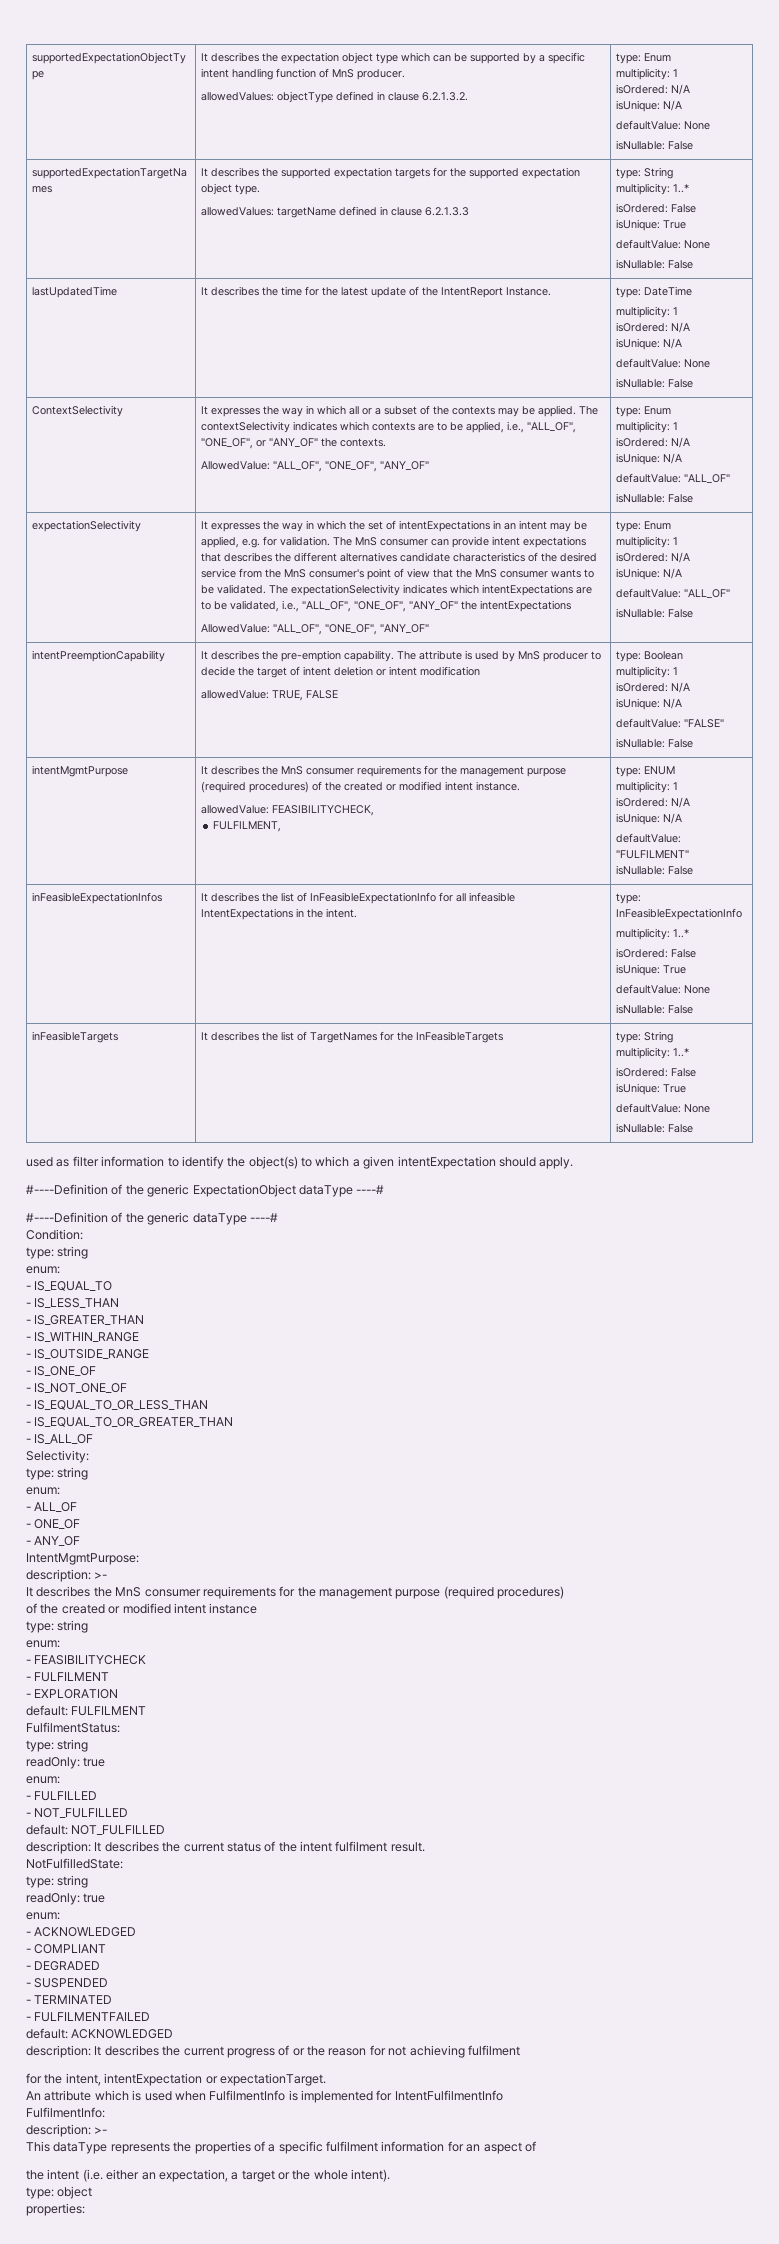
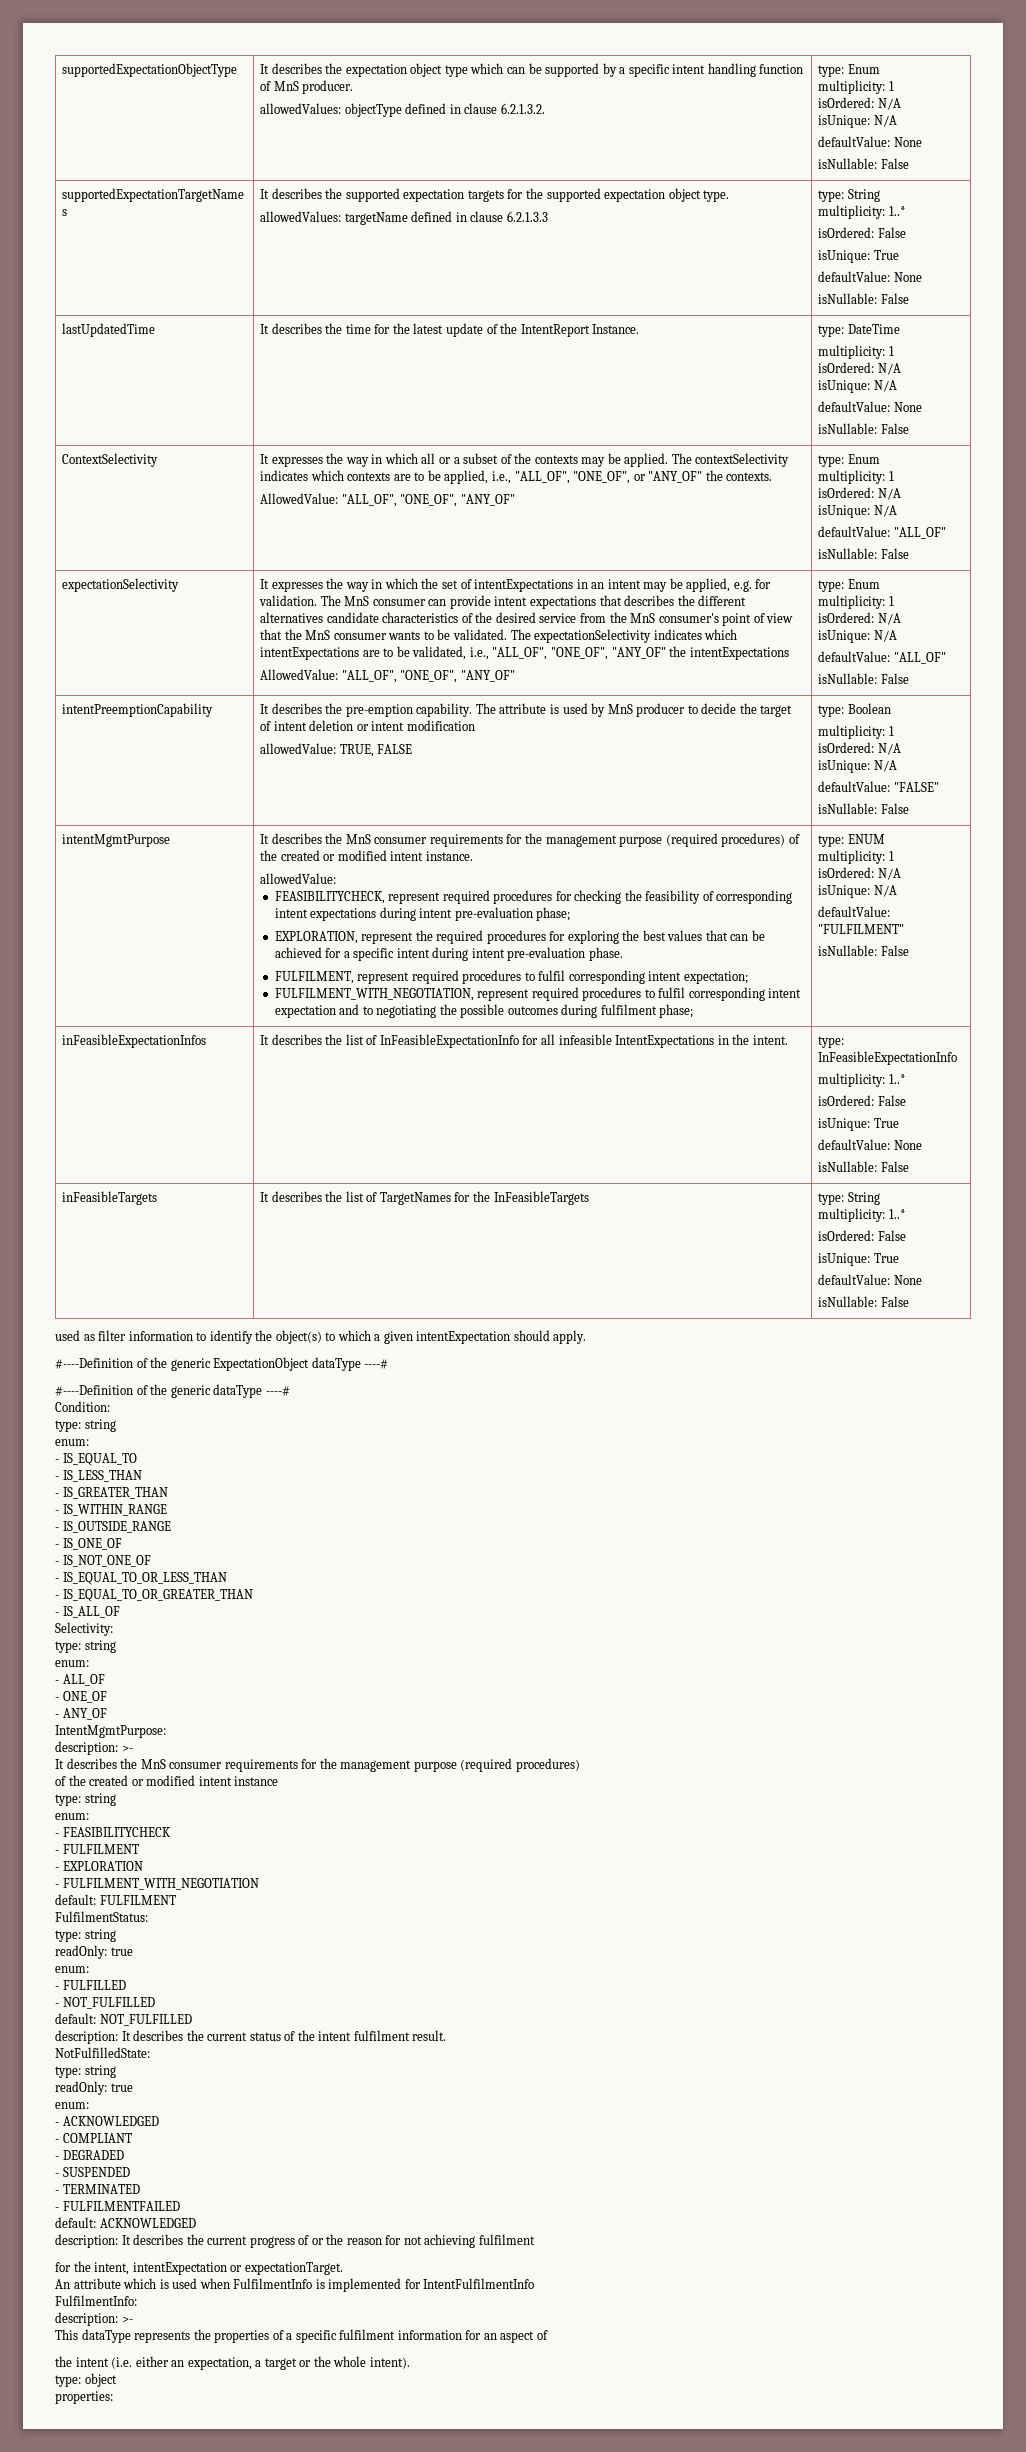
(270, 809) none -> (337, 878) //
[213,821,282,832] // FULFILMENT, -> [388,890,793,904] [274,907,571,921] [274,930,765,944] [274,947,623,961] [274,970,748,984] [274,987,802,1001] [274,1004,694,1018] represent required procedures for checking the feasibility of corresponding intent expectations during intent pre-evaluation phase; // EXPLORATION, represent the required procedures for exploring the best values that can be achieved for a specific intent during intent pre-evaluation phase. // FULFILMENT, represent required procedures to fulfil corresponding intent expectation; // FULFILMENT_WITH_NEGOTIATION, represent required procedures to fulfil corresponding intent expectation and to negotiating the possible outcomes during fulfilment phase;
(119, 1694) none -> [55,1878,259,1890] // - FULFILMENT_WITH_NEGOTIATION

